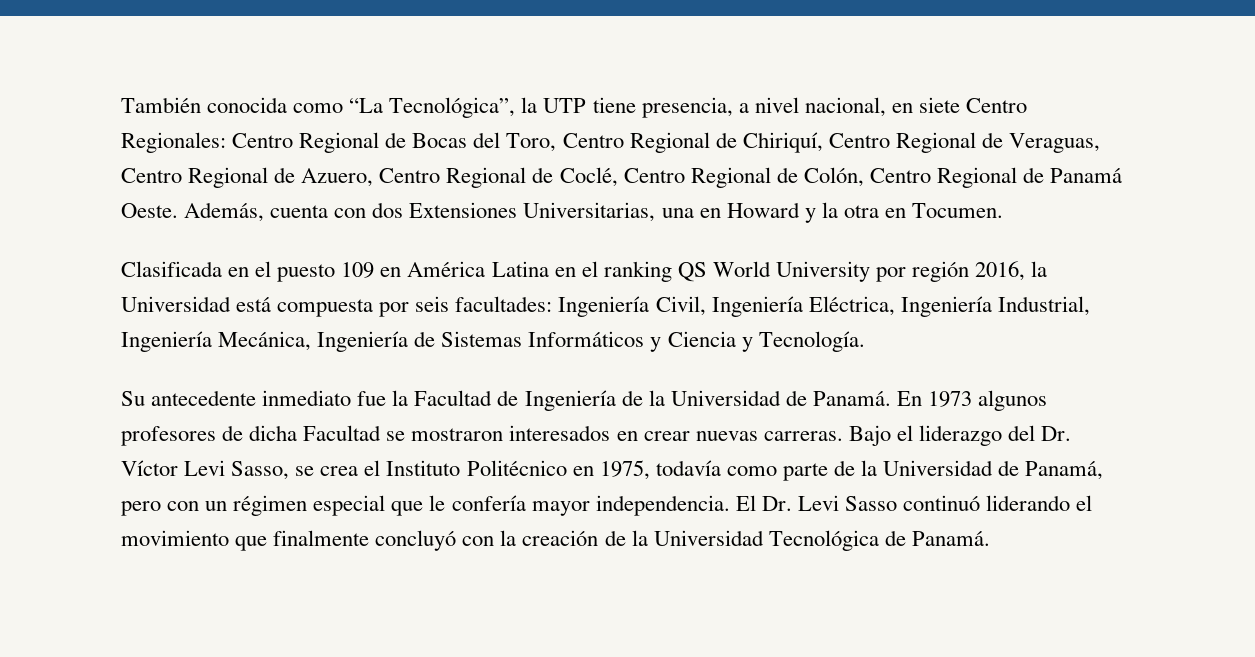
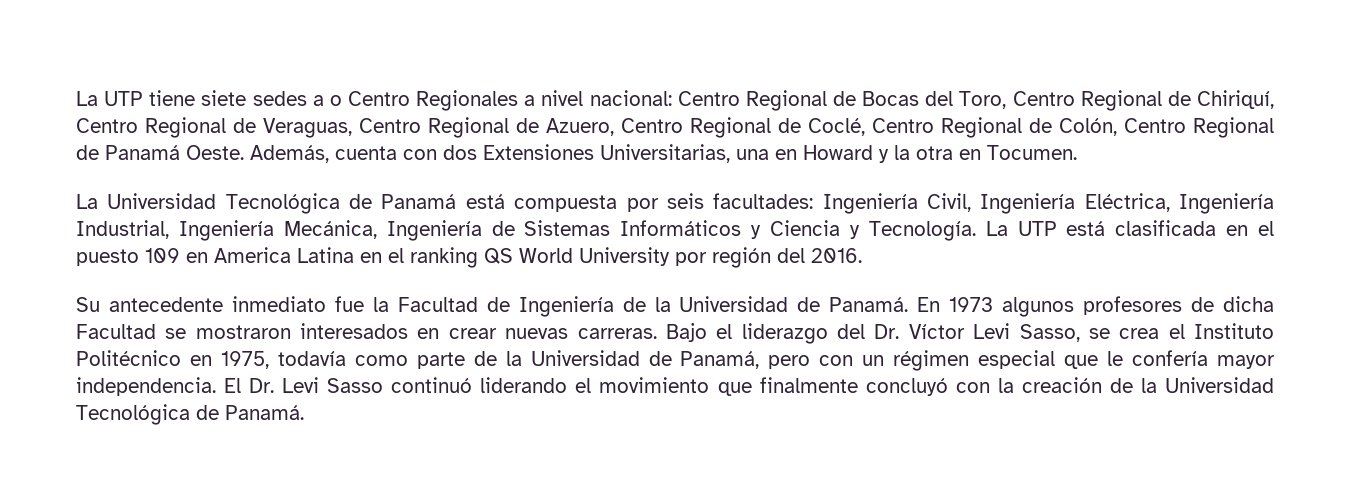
[121,97,1028,118] [121,132,226,153] También conocida como “La Tecnológica”, la UTP tiene presencia, a nivel nacional, en siete Centro Regionales: -> [76,90,672,111] La UTP tiene siete sedes a o Centro Regionales a nivel nacional:
[121,261,1048,282] [121,296,231,312] Clasificada en el puesto 109 en América Latina en el ranking QS World University por región 2016, la Universidad -> [76,193,457,214] La Universidad Tecnológica de Panamá
(865, 341) none -> [985,220,1274,236] [76,247,862,268] La UTP está clasificada en el puesto 109 en America Latina en el ranking QS World University por región del 2016.

